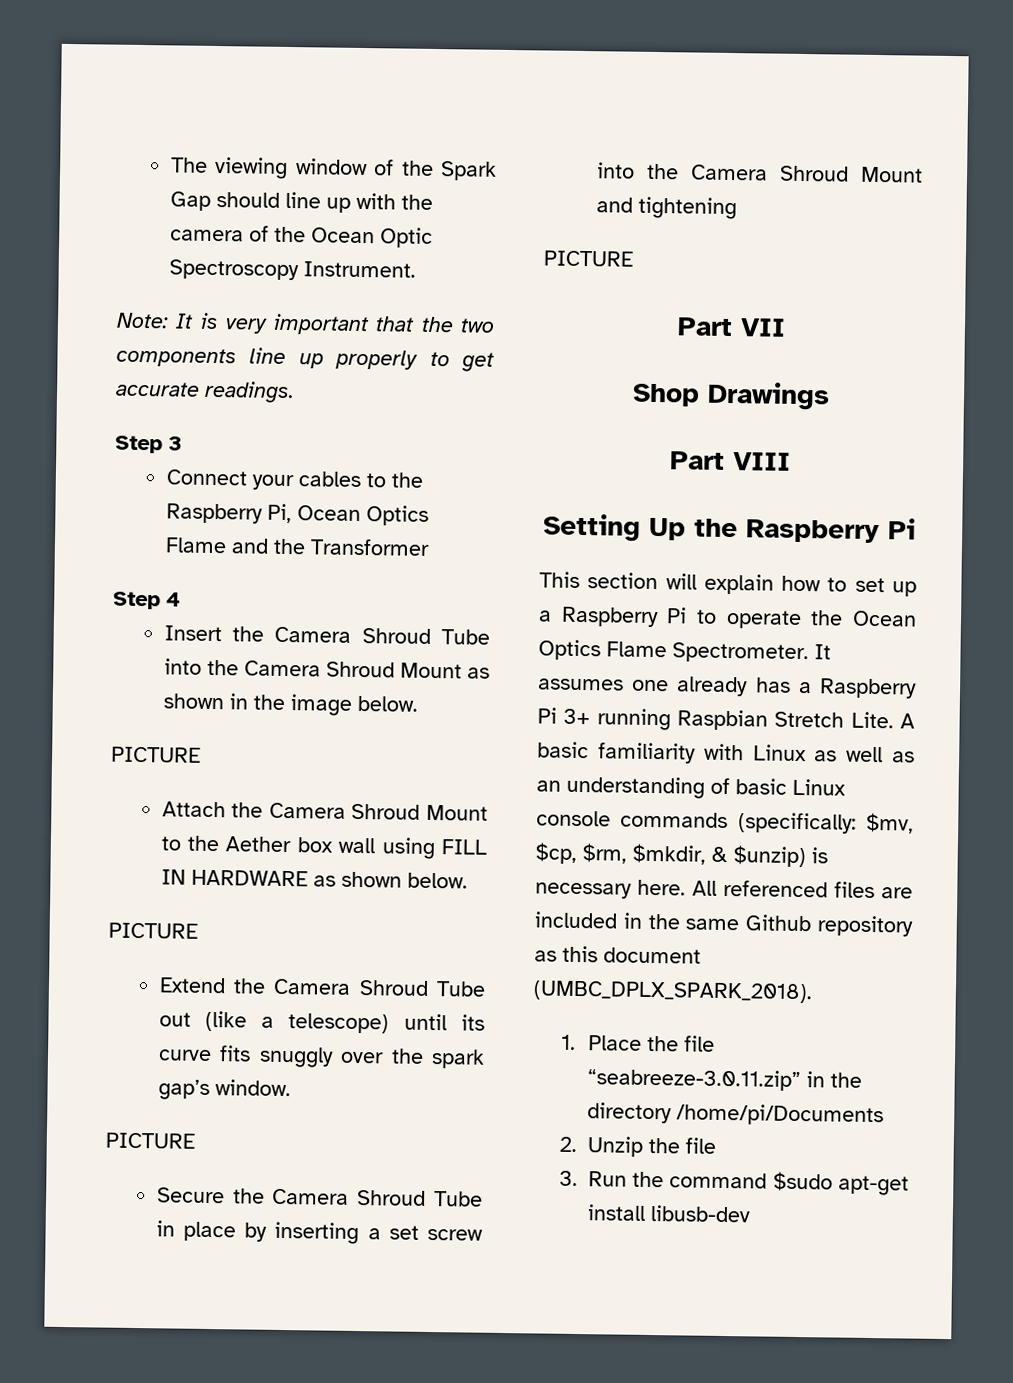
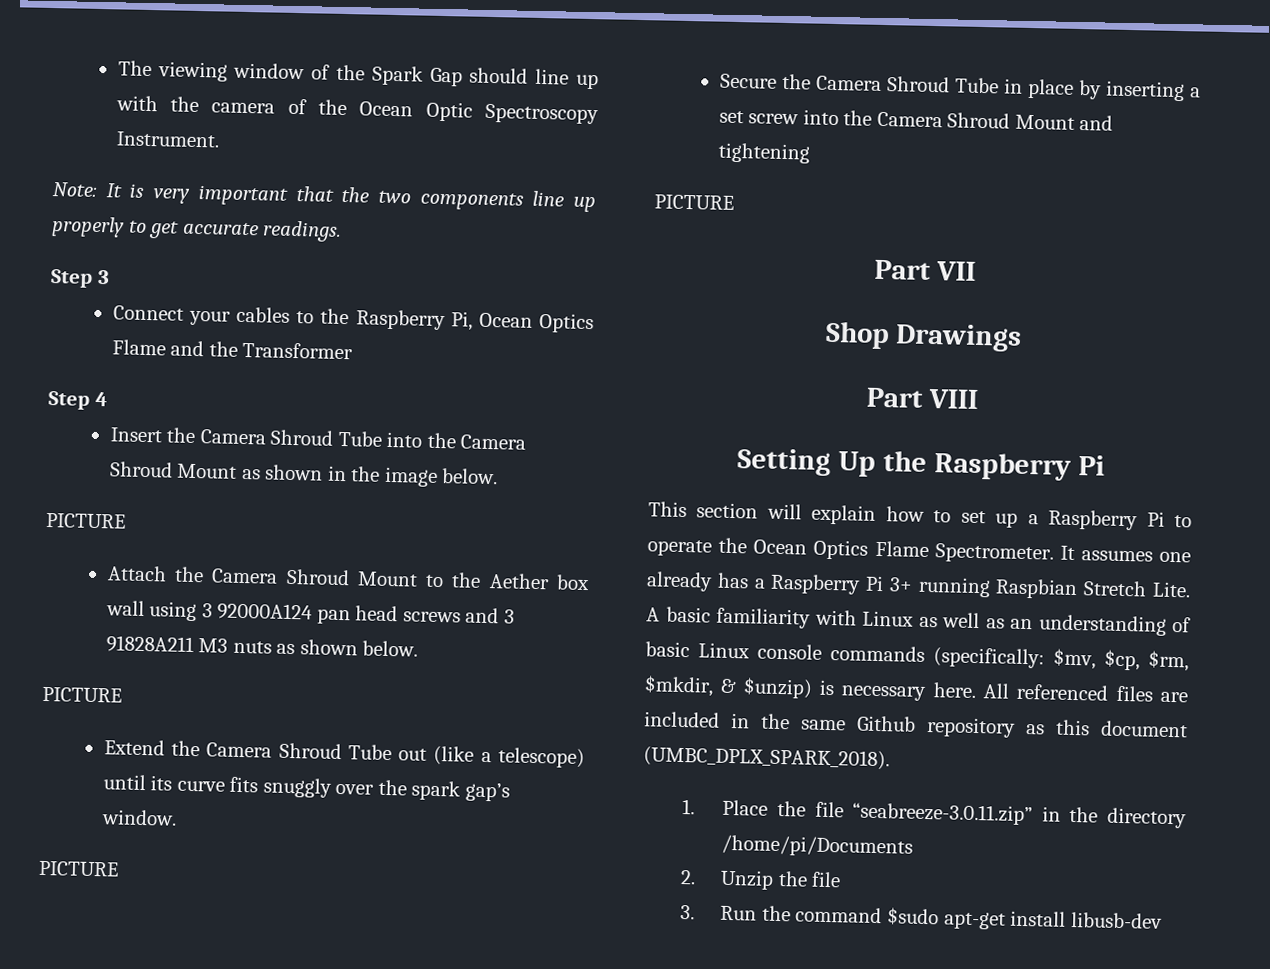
[441,839,488,855] [160,869,308,887] FILL IN HARDWARE -> [201,602,516,625] [105,635,272,654] 3 92000A124 pan head screws and 3 91828A211 M3 nuts

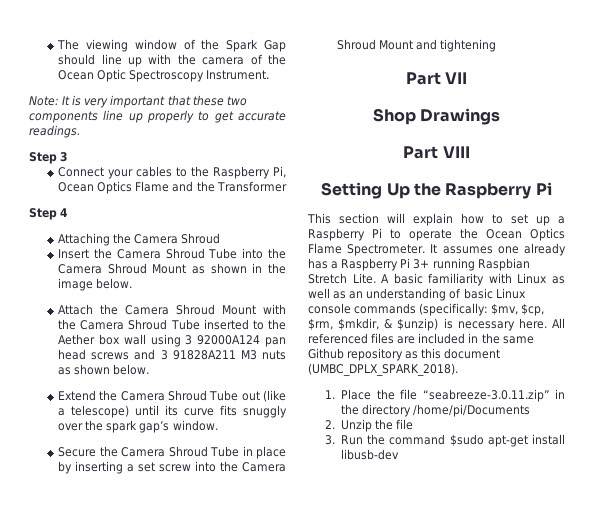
[341,186,371,203] the -> [192,95,224,106] these
(108, 399) none -> [58,233,221,246] // Attaching the Camera Shroud
[46,512,126,529] // PICTURE -> (133, 283) none
(418, 579) none -> [263,304,286,314] [58,319,249,330] with the Camera Shroud Tube inserted
[42,686,122,703] // PICTURE -> (150, 369) none
[38,860,119,877] // PICTURE -> (218, 425) none
[654,194,734,210] // PICTURE -> (497, 45) none

